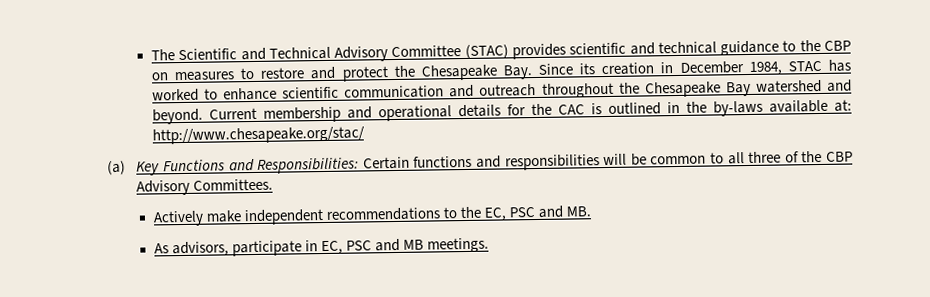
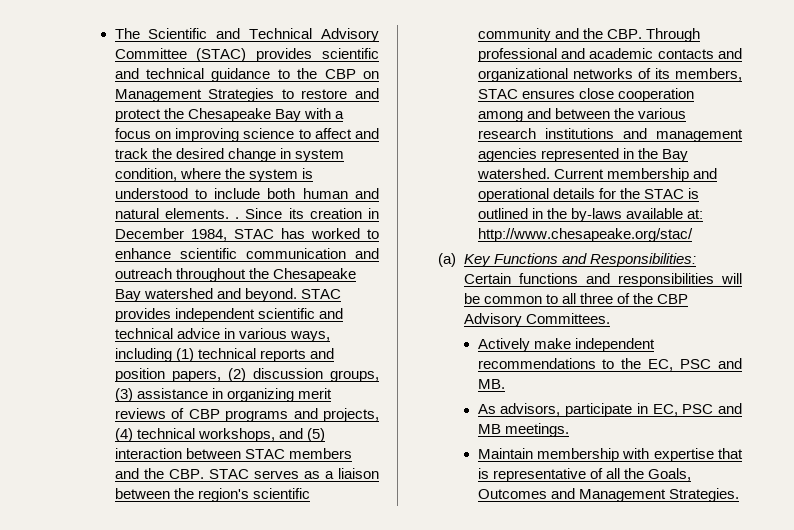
[174,71,236,82] measures -> [114,88,275,102] Management Strategies
[502,65,533,80] Bay. -> [274,108,344,122] [114,128,379,142] [114,148,344,162] [114,168,313,182] [114,188,380,199] [114,208,240,219] Bay with a focus on improving science to affect and track the desired change in system condition, where the system is understood to include both human and natural elements. .
(203, 116) none -> [300,289,341,299] [114,308,343,322] [114,328,330,342] [114,348,334,362] [114,368,380,382] [114,388,332,402] [114,408,379,422] [114,428,325,442] [114,448,352,459] [114,468,379,479] [114,488,310,502] [477,28,700,42] [477,48,742,62] [477,68,742,82] [477,88,694,102] [477,108,686,122] [477,128,743,142] [477,148,688,162] [476,168,550,179] STAC provides independent scientific and technical advice in various ways, including (1) technical reports and position papers, (2) discussion groups, (3) assistance in organizing merit reviews of CBP programs and projects, (4) technical workshops, and (5) interaction between STAC members and the CBP. STAC serves as a liaison between the region's scientific community and the CBP. Through professional and academic contacts and organizational networks of its members, STAC ensures close cooperation among and between the various research institutions and management agencies represented in the Bay watershed.
[557,104,585,115] CAC -> [643,189,684,199] STAC
(490, 245) none -> [477,448,743,462] [477,468,691,482] [477,488,739,502] // Maintain membership with expertise that is representative of all the Goals, Outcomes and Management Strategies.

